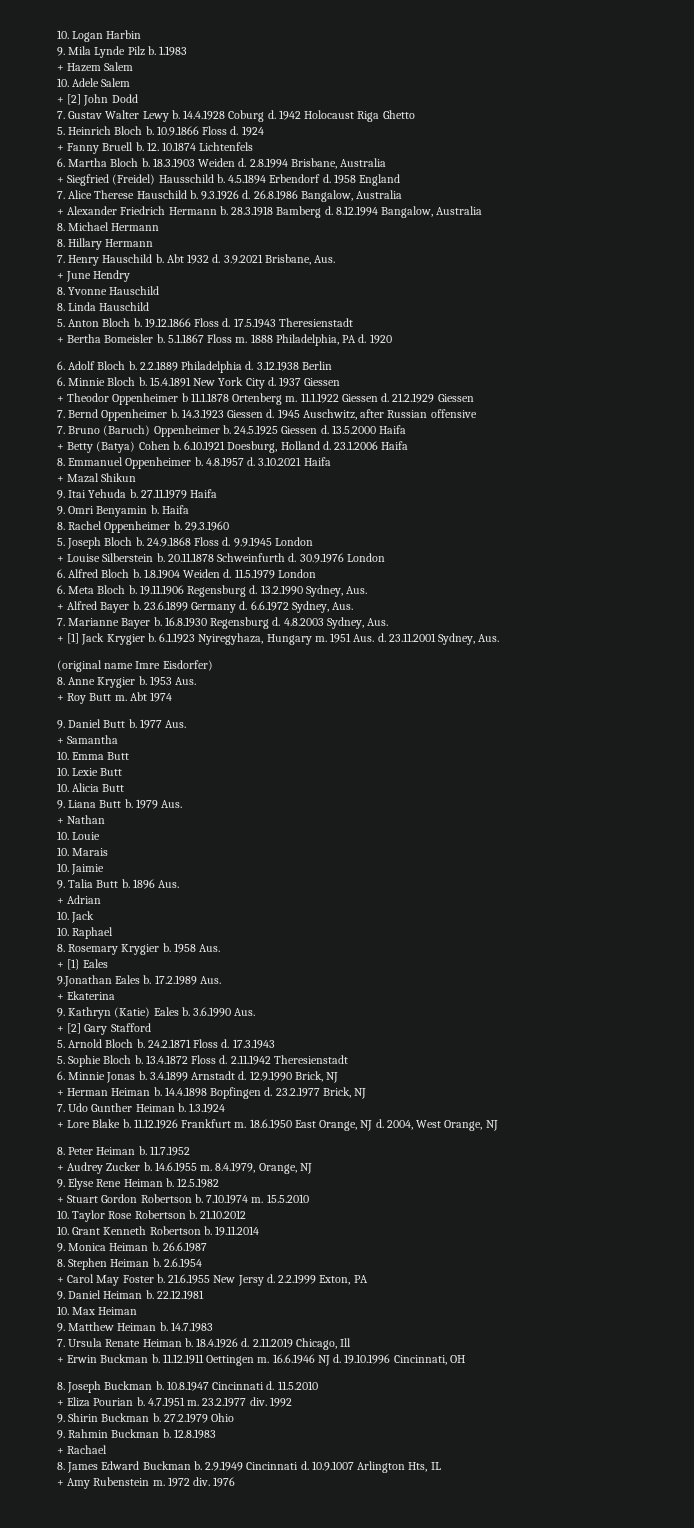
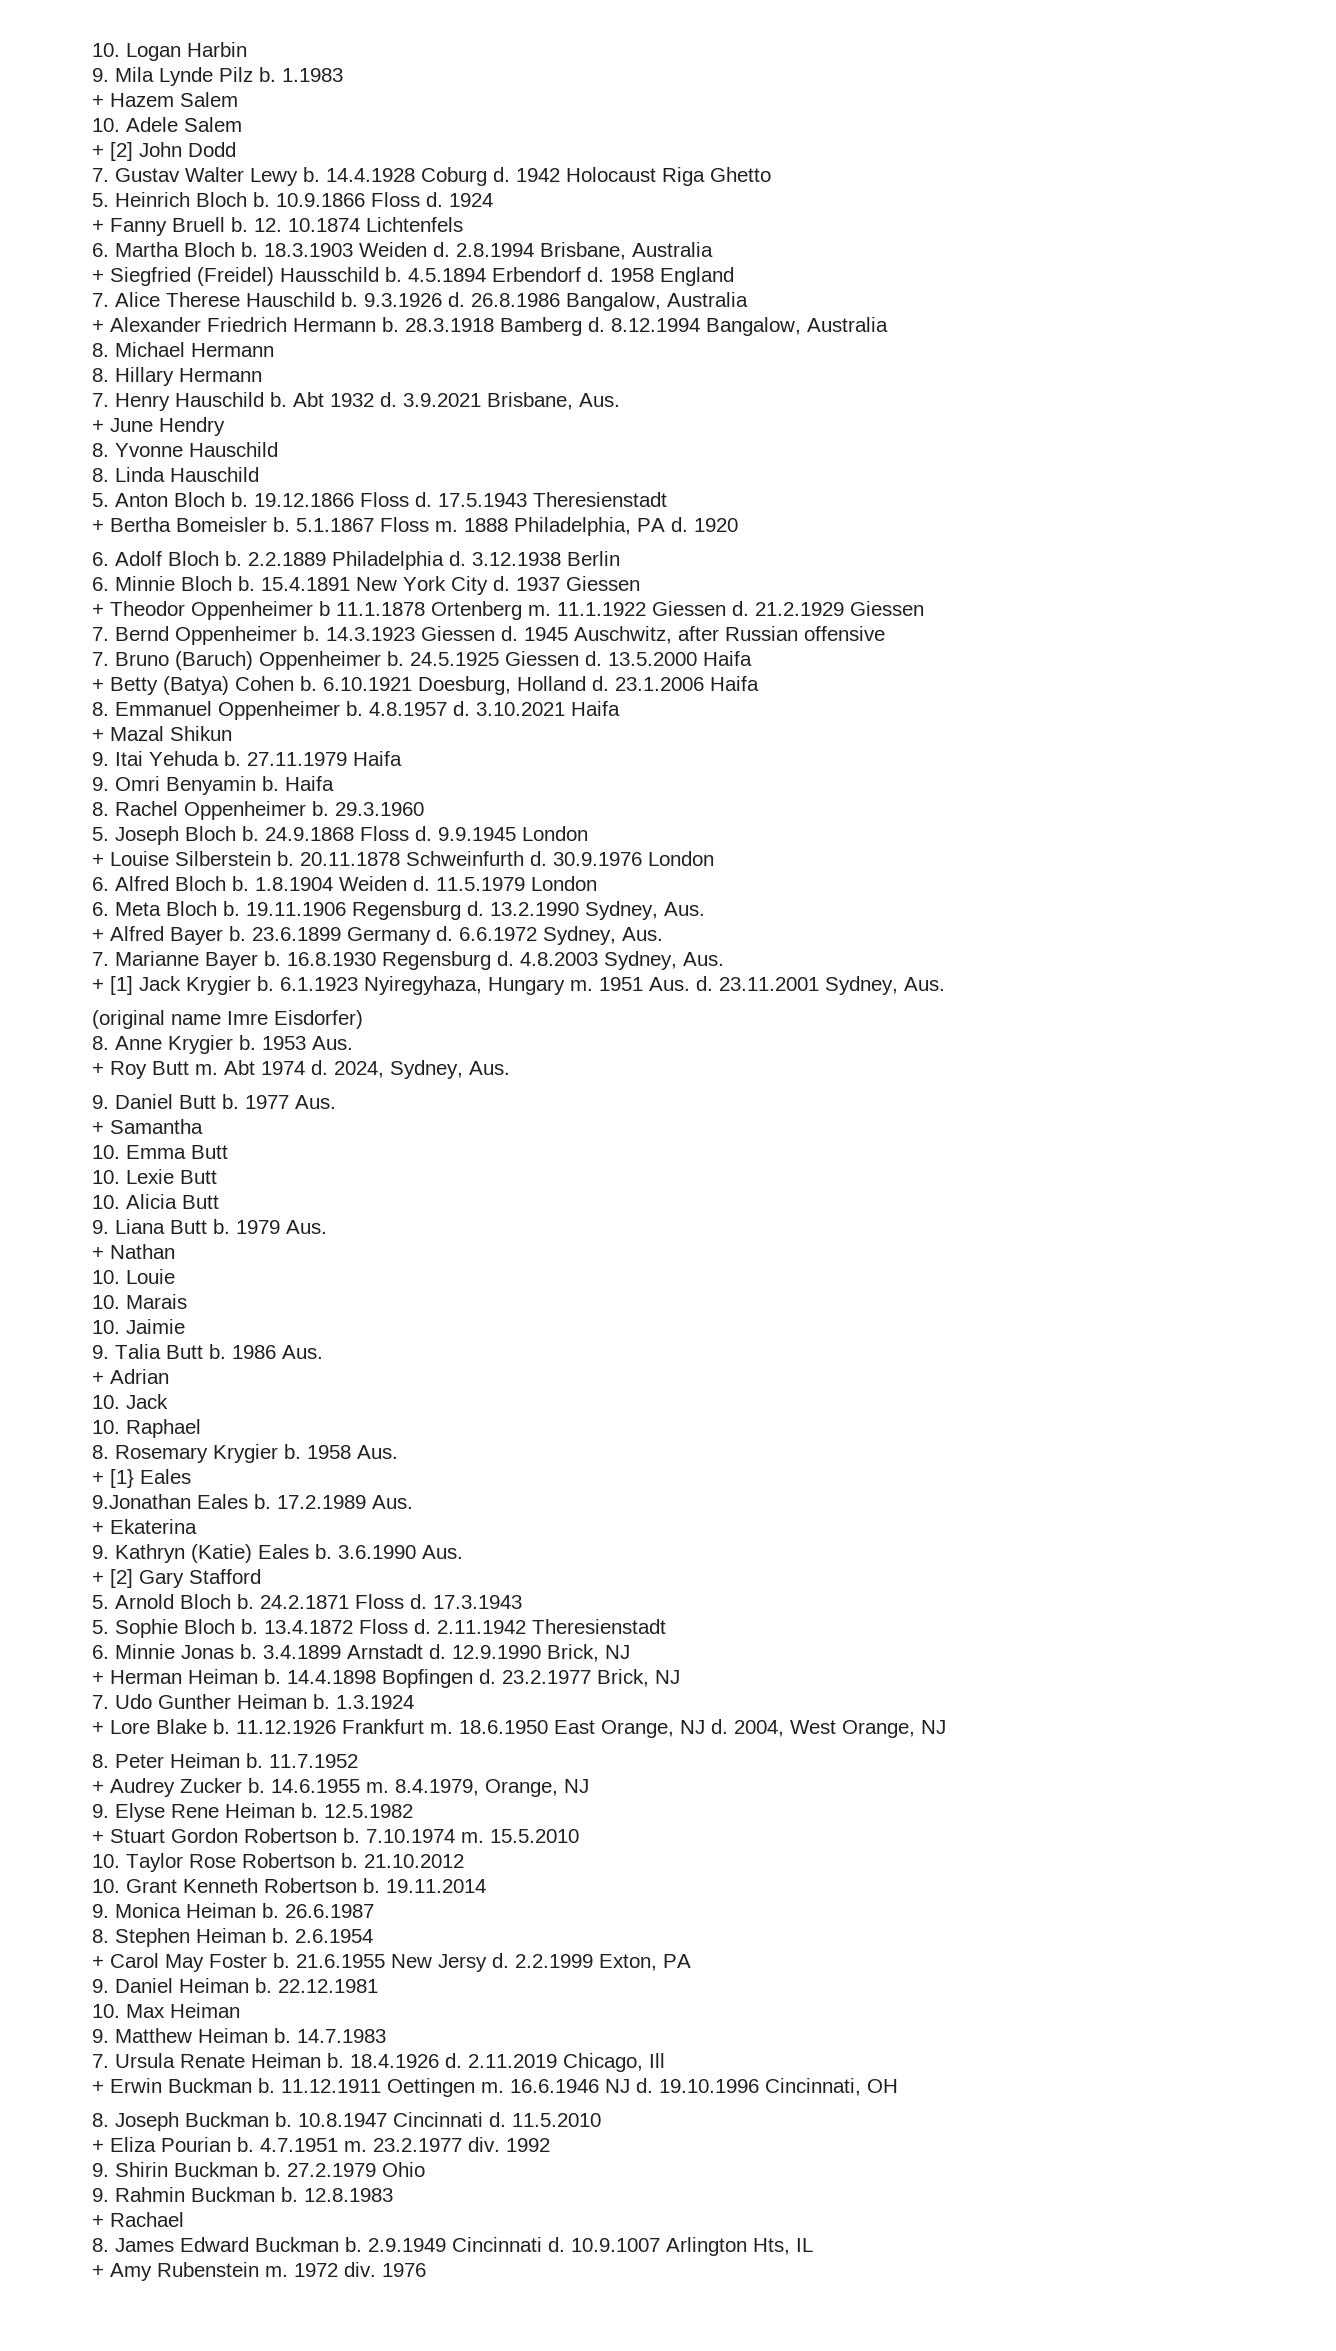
(173, 697) none -> [311,1060,510,1079] d. 2024, Sydney, Aus.
[132,879,155,889] 1896 -> [232,1345,276,1359] 1986

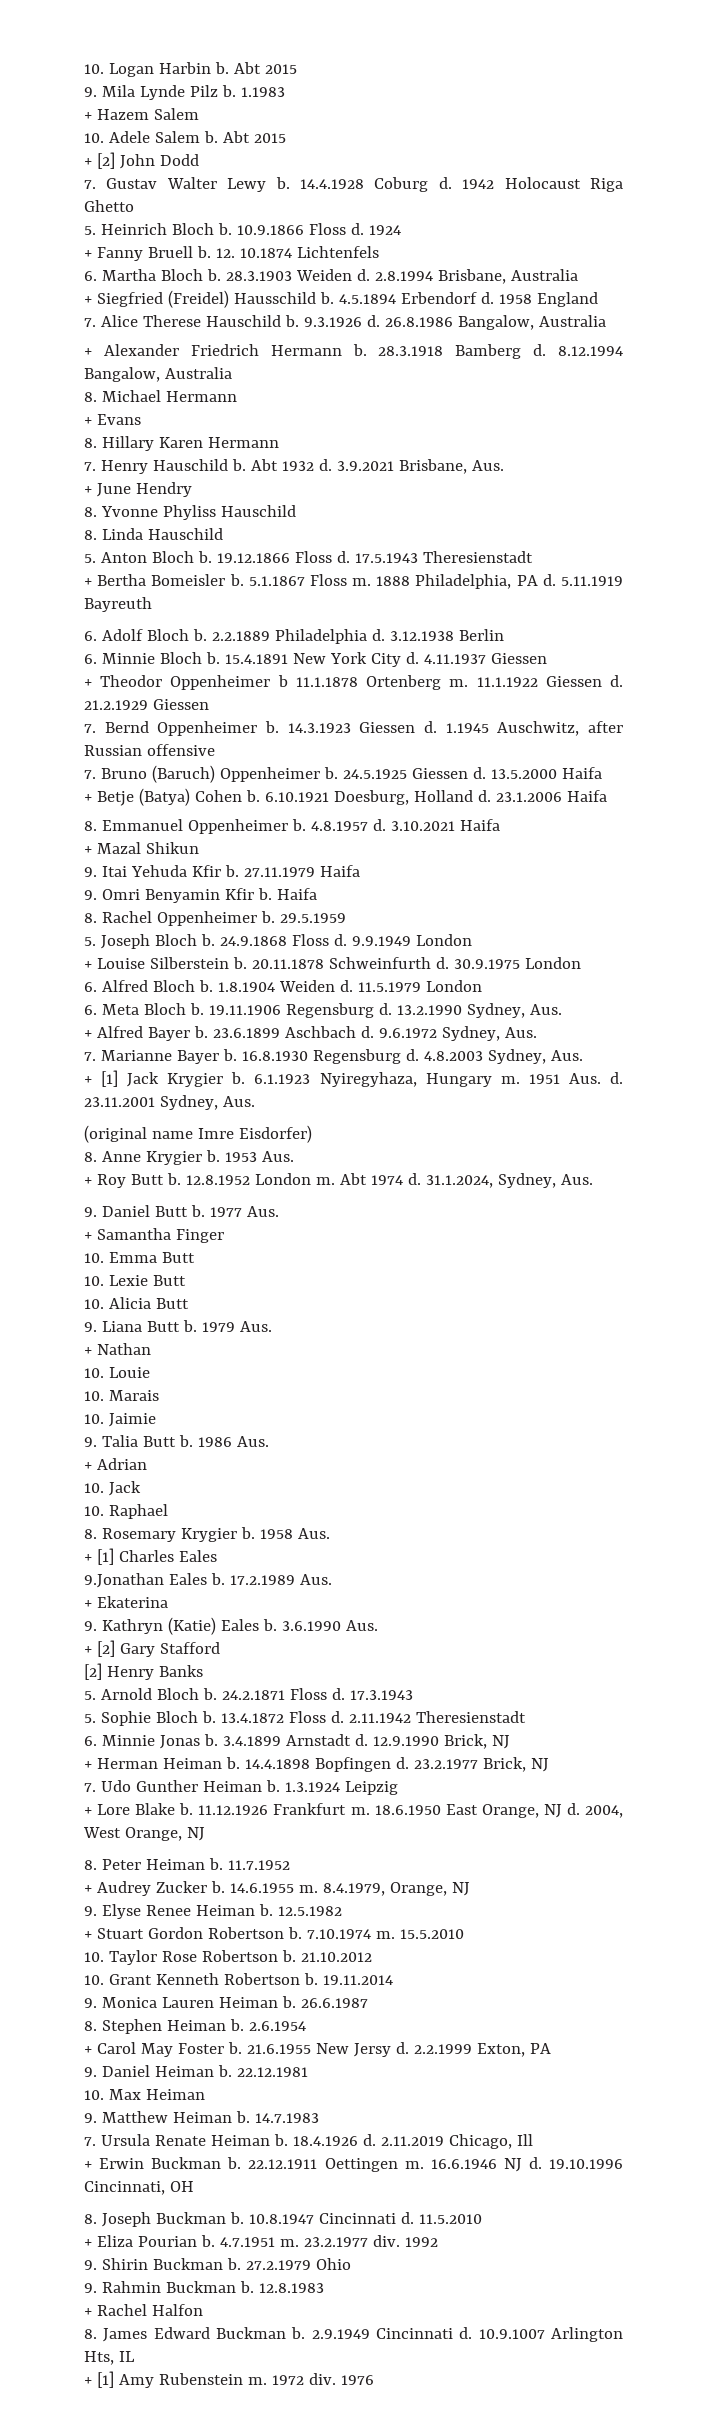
(247, 49) none -> [214,62,297,74] b. Abt 2015
(242, 124) none -> [203,131,286,143] b. Abt 2015
[264,243,353,257] 18.3.1903 -> [225,271,292,281] 28.3.1903
(274, 350) none -> [84,414,141,425] // + Evans
(174, 376) none -> [158,437,203,448] Karen
(183, 450) none -> [162,505,216,520] Phyliss
[694,518,738,532] 1920 -> [561,576,623,586] [84,597,152,612] 5.11.1919 Bayreuth
[516,577,560,591] 1937 -> [423,654,486,664] 4.11.1937
[524,627,568,641] 1945 -> [445,723,489,733] 1.1945
[110,677,158,695] Betty -> [96,791,134,806] Betje
(219, 758) none -> [191,865,221,877] Kfir
(256, 785) none -> [224,888,254,900] Kfir
[335,802,424,816] 29.3.1960 -> [279,913,346,923] 29.5.1959
[438,827,516,841] 9.9.1945 -> [351,936,411,946] 9.9.1949
[553,852,642,866] 30.9.1976 -> [453,959,520,969] 30.9.1975
[347,926,537,945] Germany d. 6.6.1972 -> [284,1026,437,1038] Aschbach d. 9.6.1972
(189, 1068) none -> [166,1173,311,1185] b. 12.8.1952 London
[334,1061,384,1078] 2024, -> [425,1175,493,1188] 31.1.2024,
(203, 1126) none -> [175,1229,224,1243] Finger
[110,1469,134,1488] [1} -> [96,1548,174,1565] [1] Charles
(261, 1576) none -> [84,1663,203,1680] // [2] Henry Banks
(414, 1702) none -> [344,1781,398,1795] Leipzig
[171,1804,219,1818] Rene -> [145,1905,191,1916] Renee
(181, 1910) none -> [161,1997,214,2008] Lauren
[281,2079,381,2093] 11.12.1911 -> [248,2159,318,2169] 22.12.1911
[110,2212,184,2227] Rachael -> [96,2304,203,2316] Rachel Halfon
(104, 2271) none -> [96,2371,114,2388] [1]

